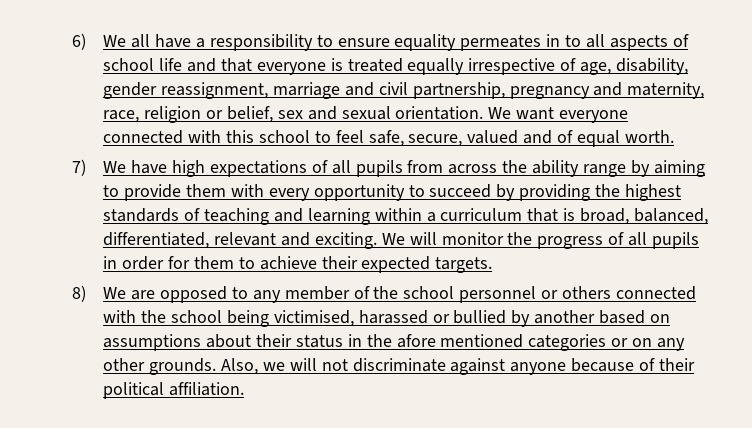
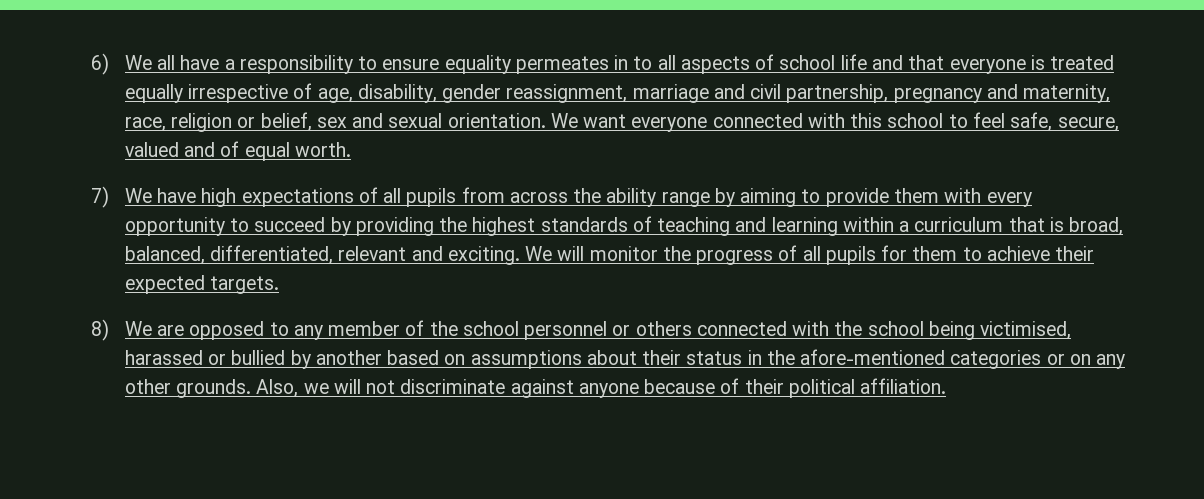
[103,256,165,270] in order -> (876, 255) none
[396,334,524,348] afore mentioned -> [800,349,946,365] afore-mentioned

